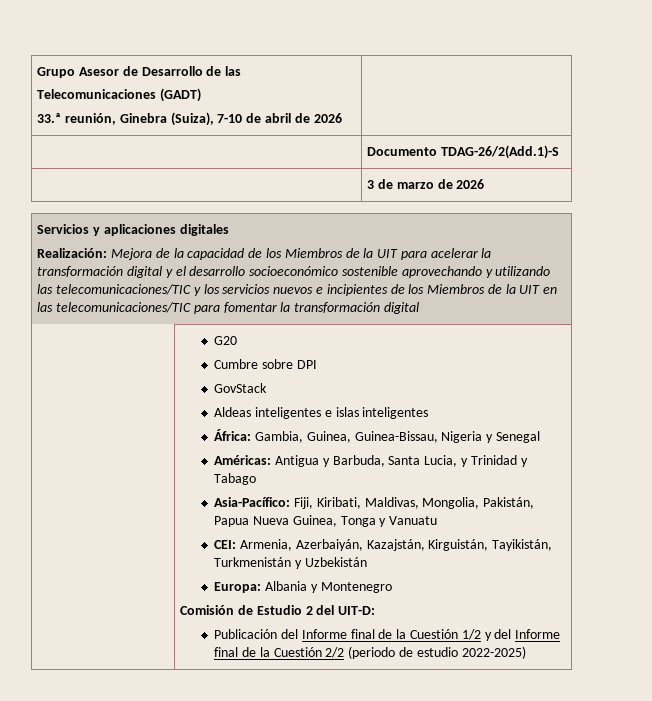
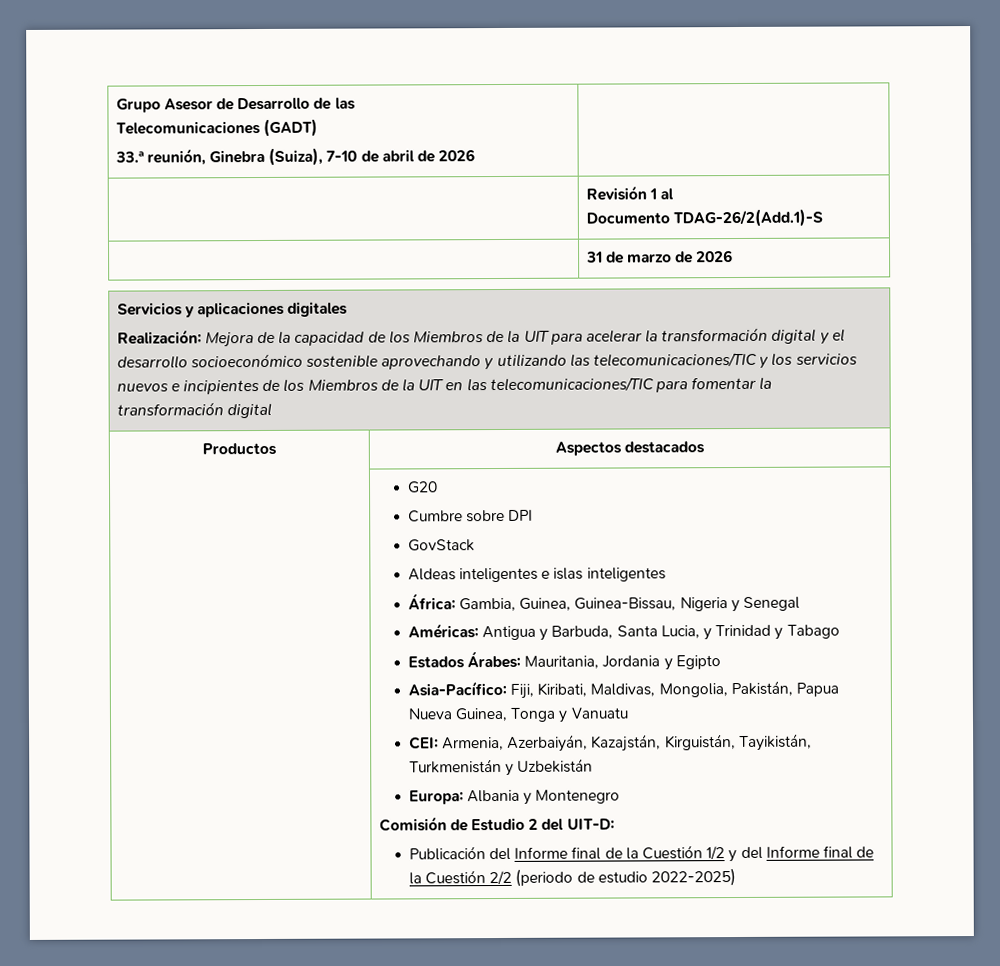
(342, 118) none -> [585,185,675,201] Revisión 1 al //
[367,180,375,189] 3 -> [585,251,603,263] 31
(420, 308) none -> [202,442,277,456] [554,441,706,456] // Productos | Aspectos destacados
(257, 479) none -> [407,650,721,671] // Estados Árabes: Mauritania, Jordania y Egipto

